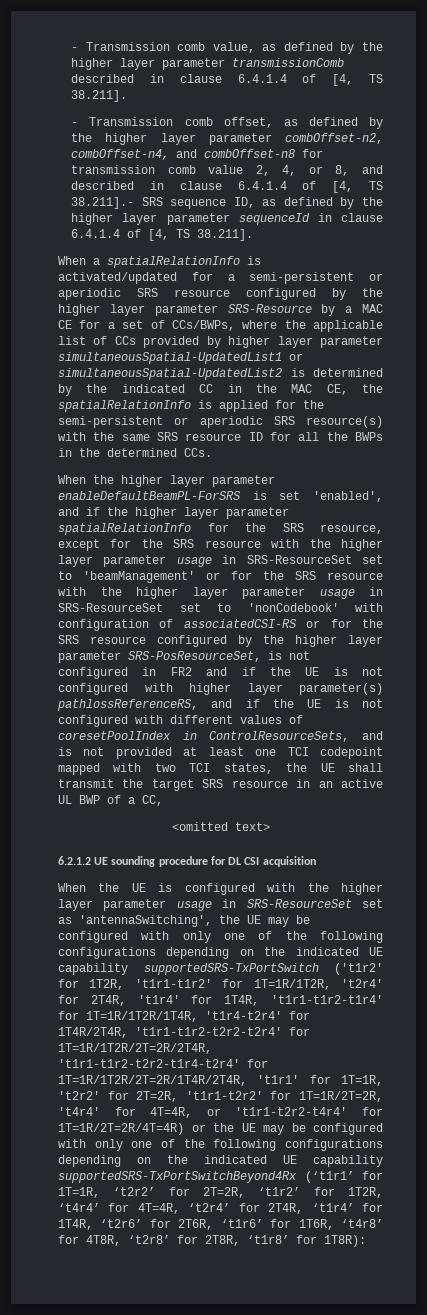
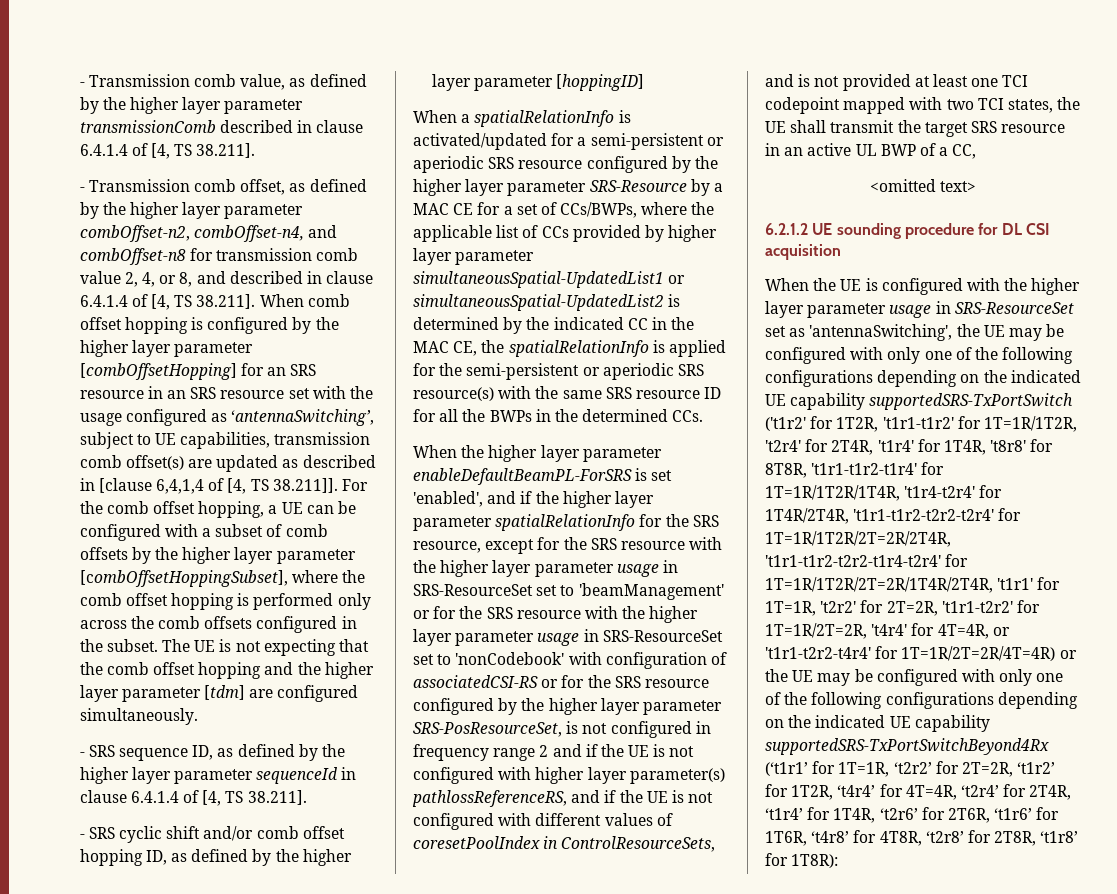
[71,197,135,209] 38.211].- -> [196,294,350,309] [79,317,339,334] [79,340,253,357] [79,363,317,380] [79,386,373,399] [79,409,375,426] [79,432,371,449] [79,455,376,472] [79,478,368,494] [79,501,356,518] [79,524,328,541] [79,547,356,564] [79,570,365,587] [79,593,371,610] [79,616,357,633] [79,639,369,656] [79,662,374,679] [79,685,359,702] [79,708,198,725] [79,752,85,757] 38.211]. When comb offset hopping is configured by the higher layer parameter [combOffsetHopping] for an SRS resource in an SRS resource set with the usage configured as ‘antennaSwitching’, subject to UE capabilities, transmission comb offset(s) are updated as described in [clause 6,4,1,4 of [4, TS 38.211]]. For the comb offset hopping, a UE can be configured with a subset of comb offsets by the higher layer parameter [combOffsetHoppingSubset], where the comb offset hopping is performed only across the comb offsets configured in the subset. The UE is not expecting that the comb offset hopping and the higher layer parameter [tdm] are configured simultaneously. // -
(254, 235) none -> [79,826,345,843] [79,849,352,866] [431,74,644,91] // - SRS cyclic shift and/or comb offset hopping ID, as defined by the higher layer parameter [hoppingID]
[170,667,192,676] FR2 -> [413,744,549,761] frequency range 2
(260, 1000) none -> [990,439,1054,452] [765,463,807,478] 't8r8' for 8T8R,

